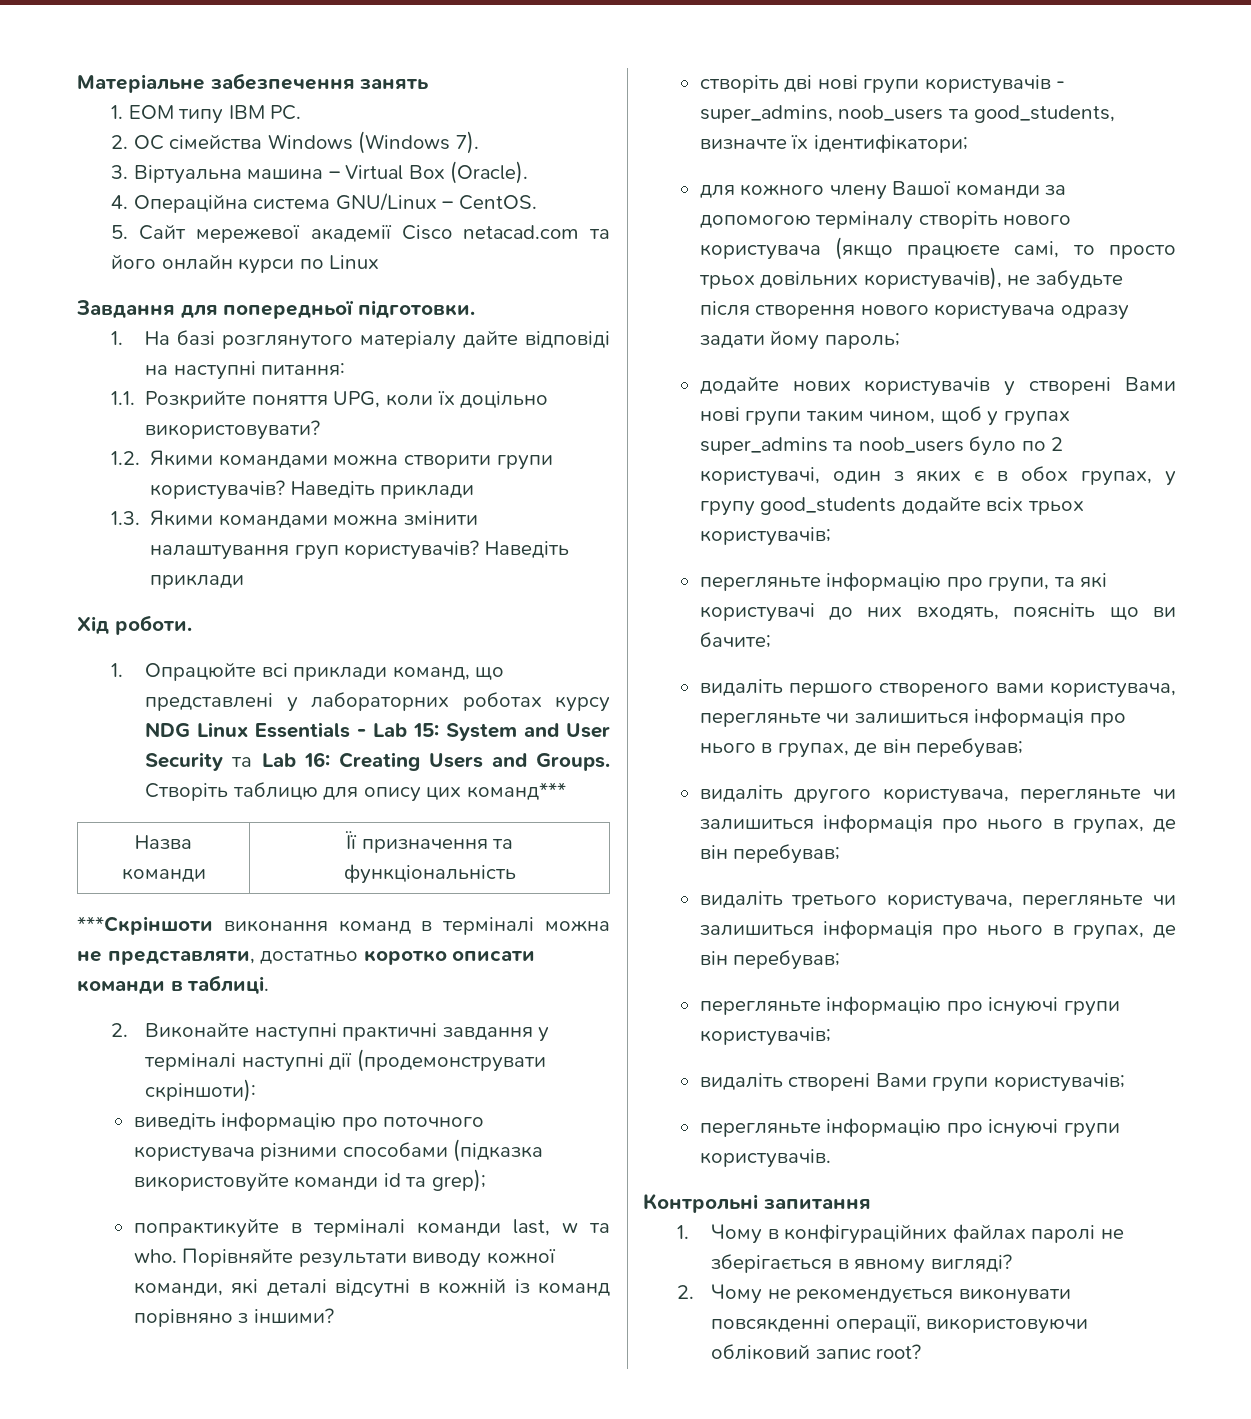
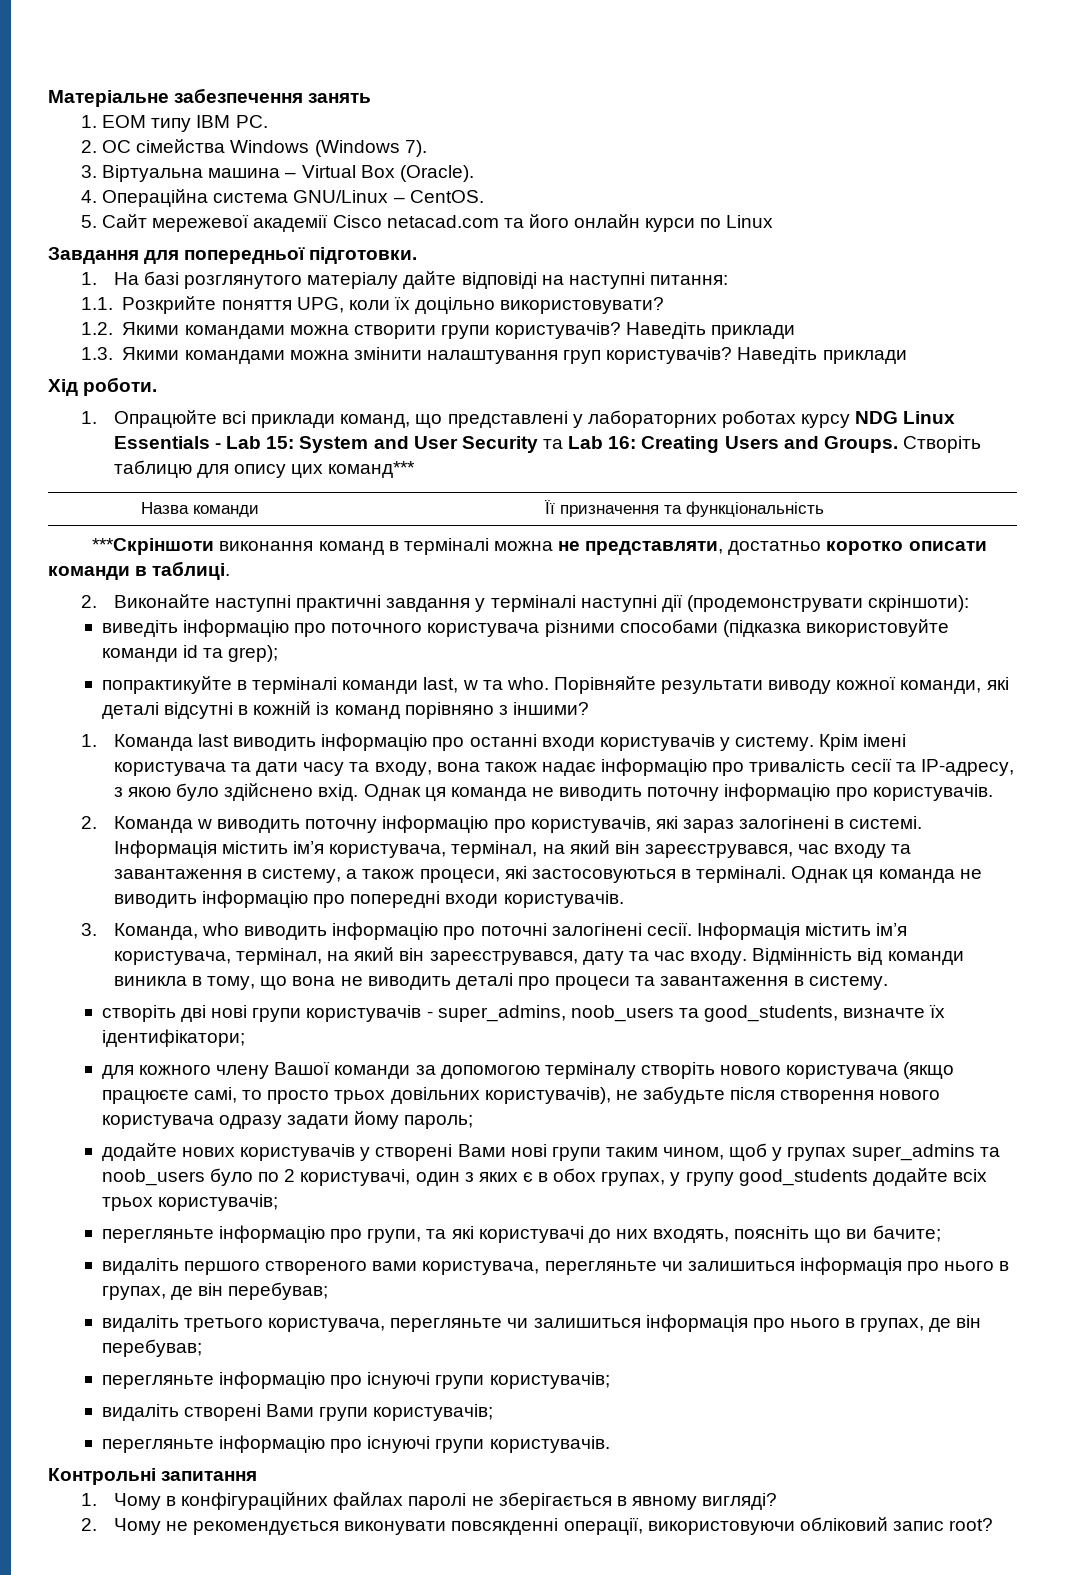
(334, 1315) none -> [80,733,907,751] [113,758,1014,776] [113,783,993,801] [80,815,923,833] [113,840,912,858] [113,866,982,883] [113,890,624,908] [80,922,908,940] [113,947,964,965] [113,973,888,990] // 1. Команда last виводить інформацію про останні входи користувачів у систему. Крім імені користувача та дати часу та входу, вона також надає інформацію про тривалість сесії та IP-адресу, з якою було здійснено вхід. Однак ця команда не виводить поточну інформацію про користувачів. // 2. Команда w виводить поточну інформацію про користувачів, які зараз залогінені в системі. Інформація містить ім’я користувача, термінал, на який він зареєструвався, час входу та завантаження в систему, а також процеси, які застосовуються в терміналі. Однак ця команда не виводить інформацію про попередні входи користувачів. // 3. Команда, who виводить інформацію про поточні залогінені сесії. Інформація містить ім’я користувача, термінал, на який він зареєструвався, дату та час входу. Відмінність від команди виникла в тому, що вона не виводить деталі про процеси та завантаження в систему.
[699,785,1176,804] [699,814,1176,834] [699,844,841,864] // видаліть другого користувача, перегляньте чи залишиться інформація про нього в групах, де він перебував; -> (329, 1291) none

